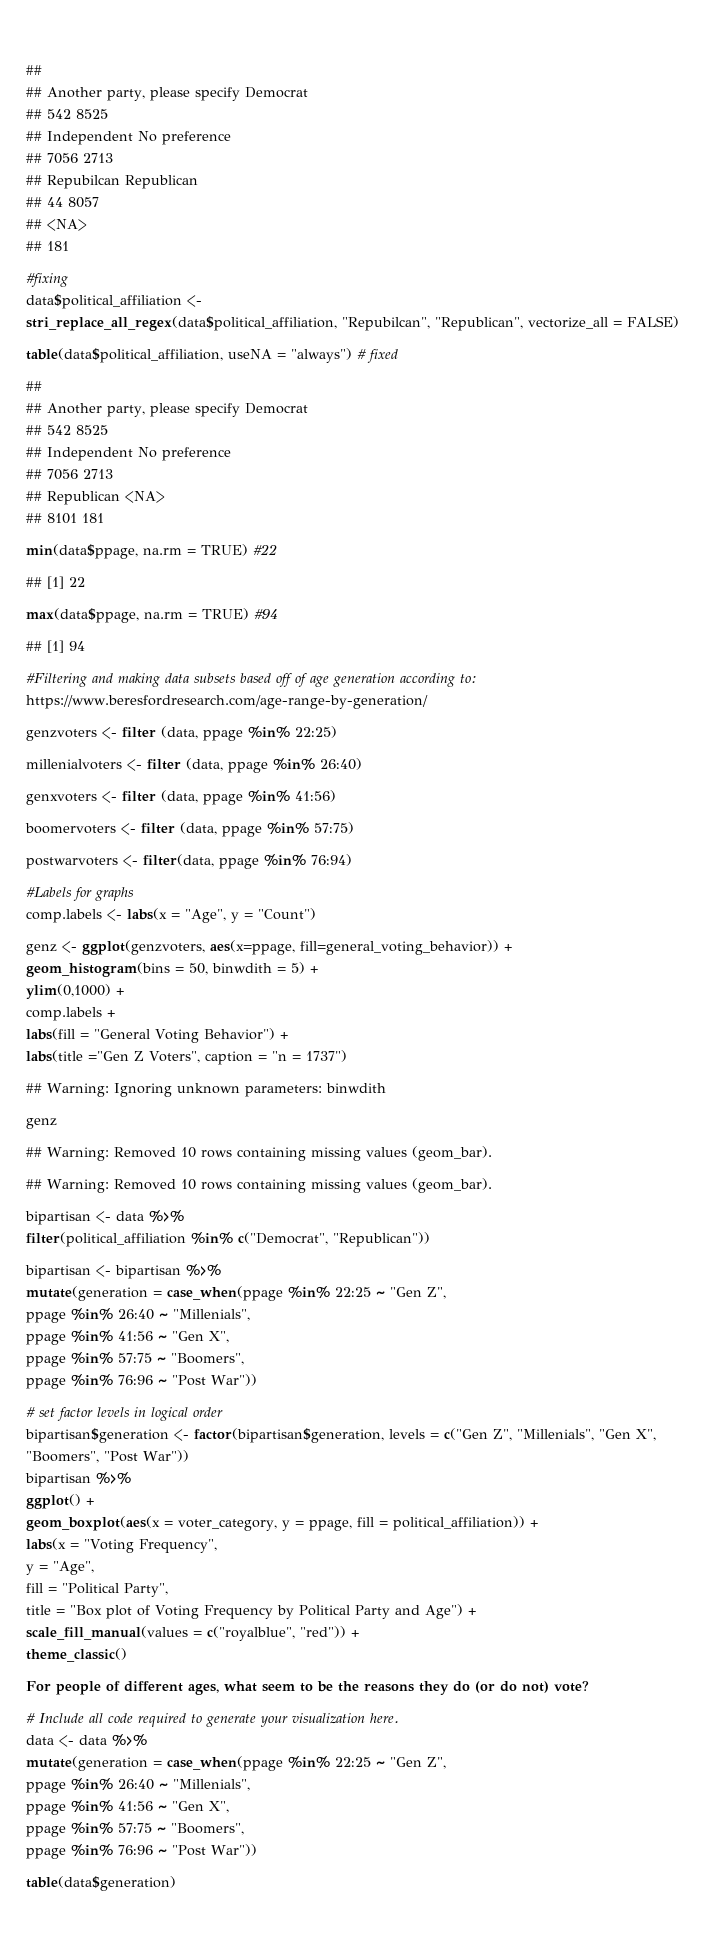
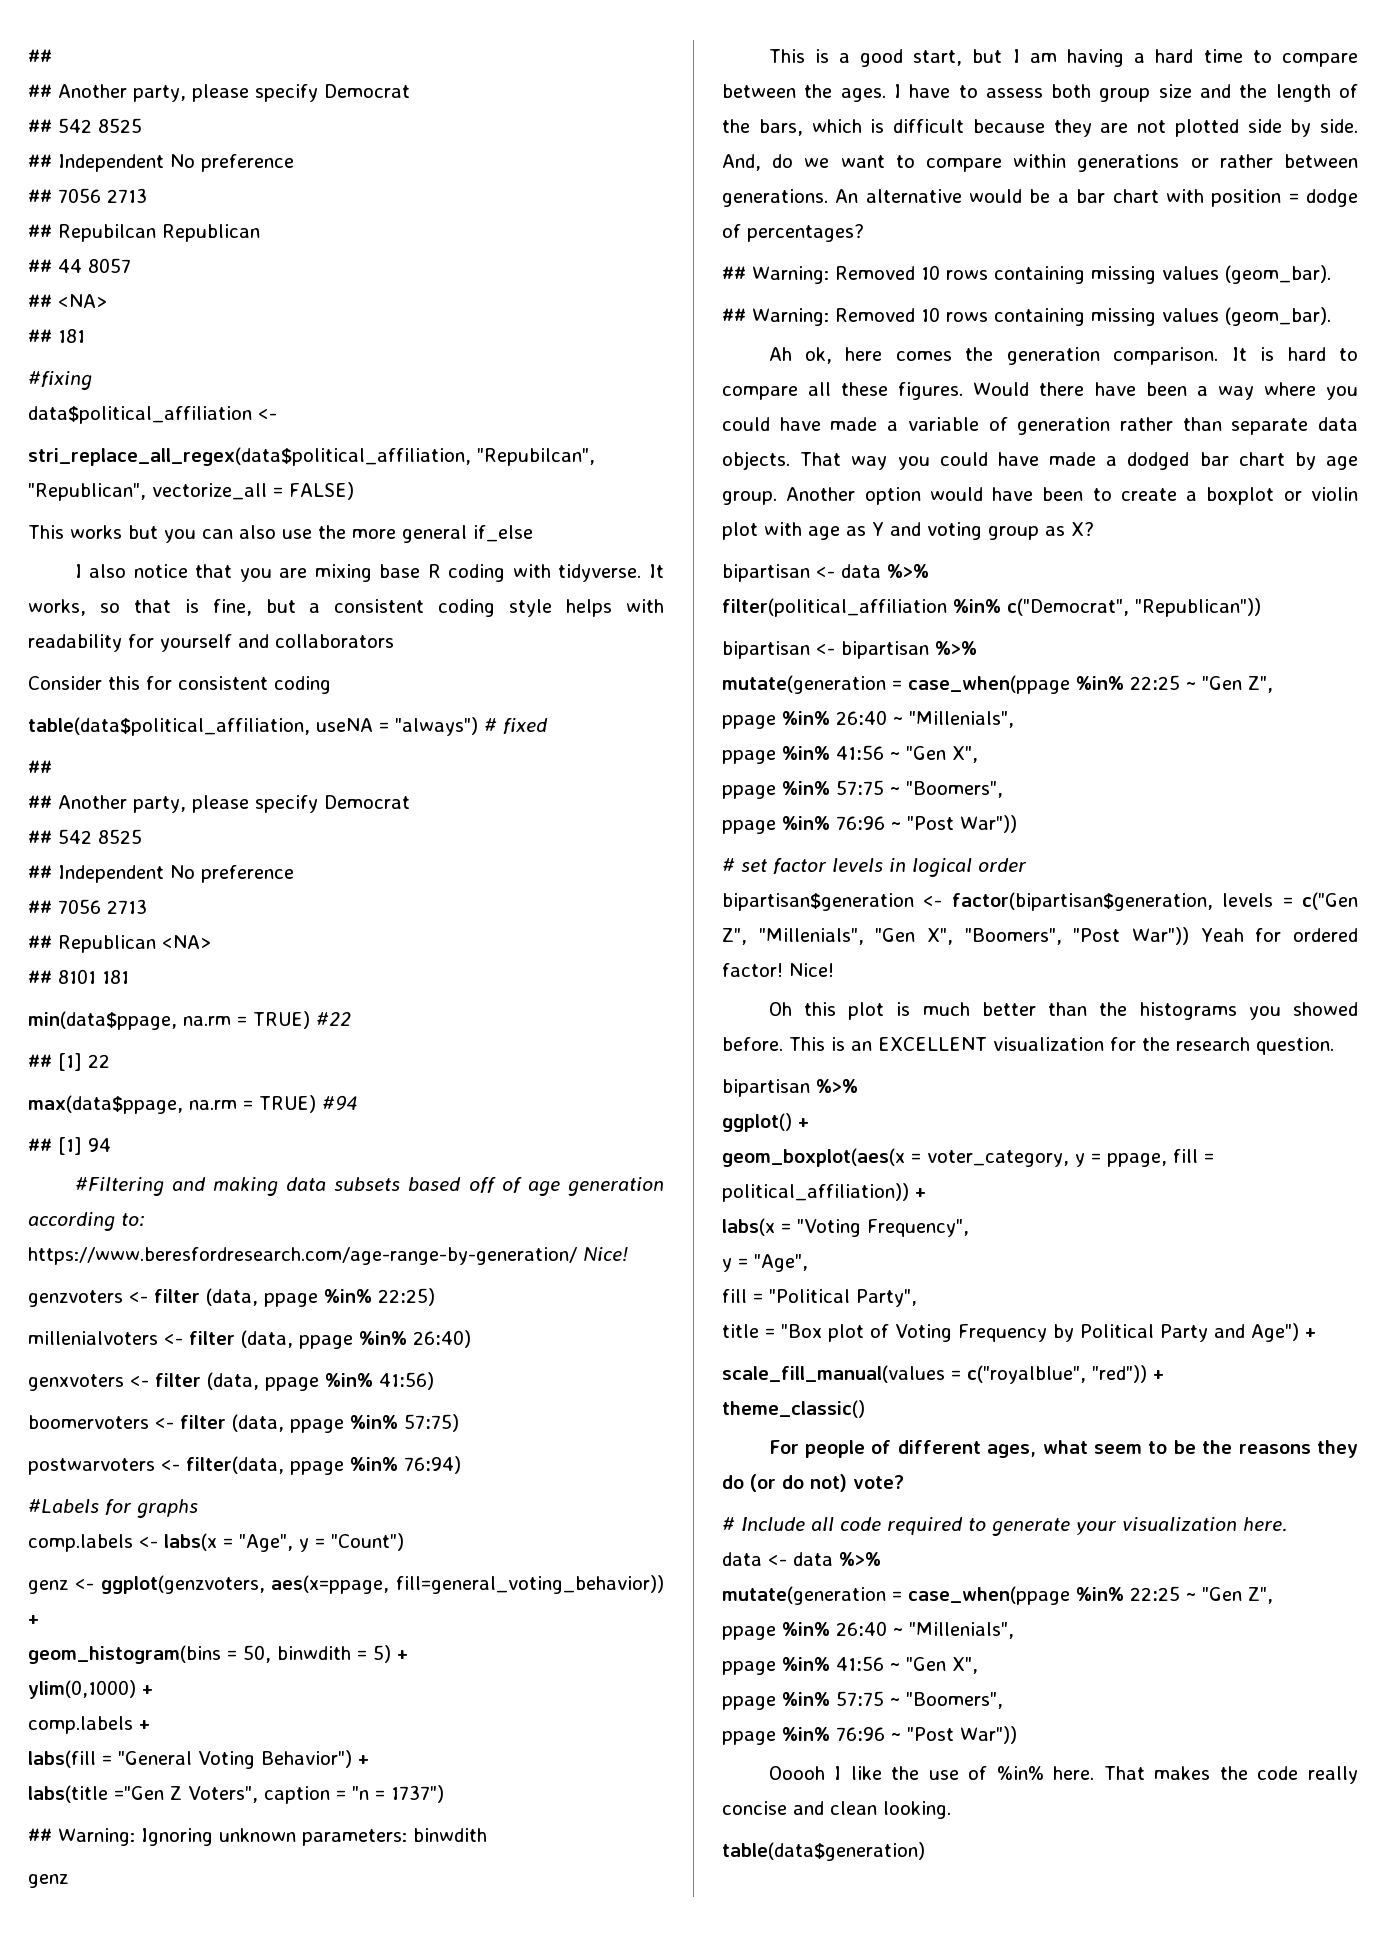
(679, 322) none -> [28,525,533,543] [74,564,665,582] [28,599,664,617] [28,634,394,652] [28,676,331,694] // This works but you can also use the more general if_else // I also notice that you are mixing base R coding with tidyverse. It works, so that is fine, but a consistent coding style helps with readability for yourself and collaborators // Consider this for consistent coding
(428, 702) none -> [582,1247,628,1261] Nice!
(57, 1123) none -> [768,49,1358,67] [722,84,1358,102] [722,119,1358,137] [722,154,1358,172] [722,189,1358,207] [722,224,864,242] // This is a good start, but I am having a hard time to compare between the ages. I have to assess both group size and the length of the bars, which is difficult because they are not plotted side by side. And, do we want to compare within generations or rather between generations. An alternative would be a bar chart with position = dodge of percentages?
(492, 1185) none -> [768,347,1358,365] [722,382,1358,400] [722,417,1358,435] [722,451,1358,470] [722,487,1358,505] [722,522,1094,540] // Ah ok, here comes the generation comparison. It is hard to compare all these figures. Would there have been a way where you could have made a variable of generation rather than separate data objects. That way you could have made a dodged bar chart by age group. Another option would have been to create a boxplot or violin plot with age as Y and voting group as X?
(189, 1456) none -> [1200,928,1358,942] [722,963,834,977] [768,1002,1358,1020] [722,1037,1334,1055] Yeah for ordered factor! Nice! // Oh this plot is much better than the histograms you showed before. This is an EXCELLENT visualization for the research question.
(257, 1850) none -> [768,1766,1358,1784] [722,1801,951,1819] // Ooooh I like the use of %in% here. That makes the code really concise and clean looking.

